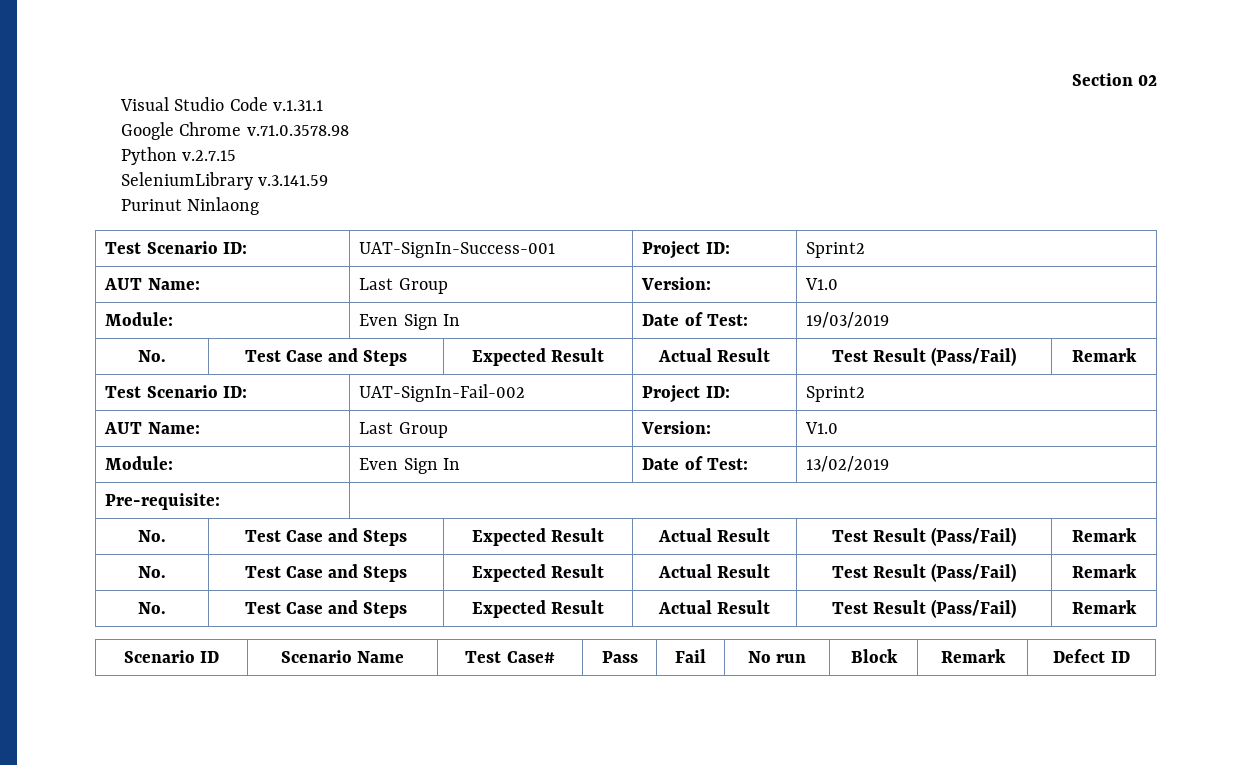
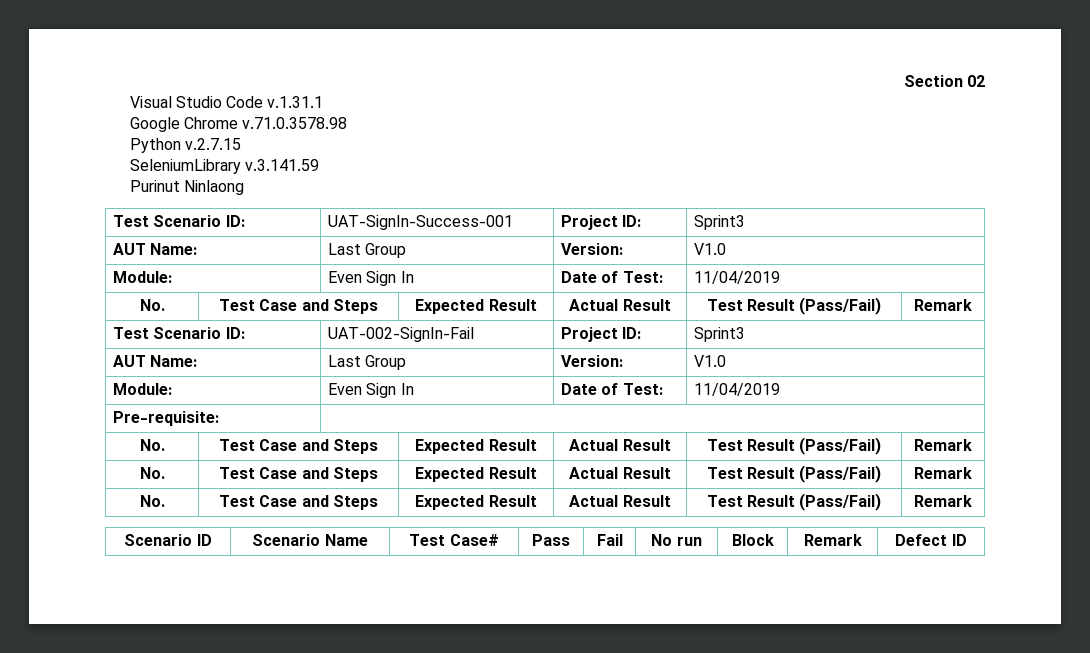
[806,242,866,258] Sprint2 -> [694,215,746,230] Sprint3
[806,312,890,328] 19/03/2019 -> [694,271,781,284] 11/04/2019
[359,384,526,402] [642,385,730,403] [806,386,866,402] UAT-SignIn-Fail-002 | Project ID: | Sprint2 -> [328,327,475,342] [561,327,642,342] [694,327,746,342] UAT-002-SignIn-Fail | Project ID: | Sprint3
[806,456,890,472] 13/02/2019 -> [694,383,781,396] 11/04/2019

